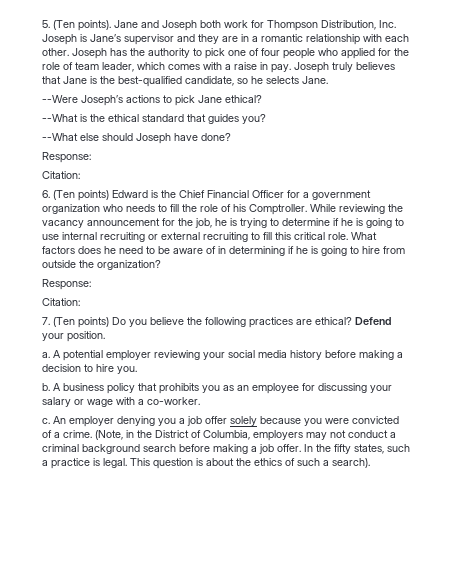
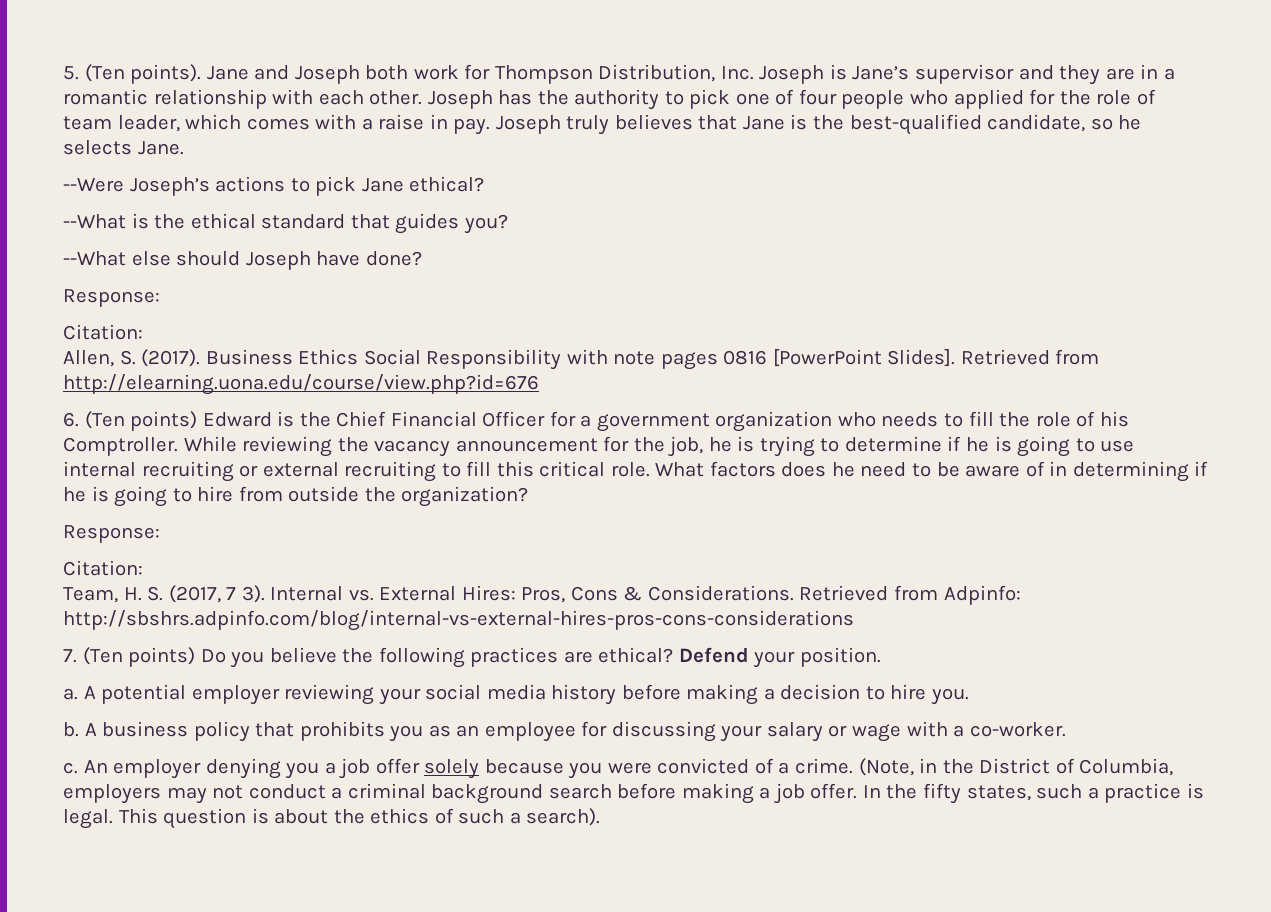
(80, 175) none -> [63,349,1100,370] [63,374,539,395] // Allen, S. (2017). Business Ethics Social Responsibility with note pages 0816 [PowerPoint Slides]. Retrieved from http://elearning.uona.edu/course/view.php?id=676
(80, 302) none -> [63,585,1021,605] [63,610,854,631] // Team, H. S. (2017, 7 3). Internal vs. External Hires: Pros, Cons & Considerations. Retrieved from Adpinfo: http://sbshrs.adpinfo.com/blog/internal-vs-external-hires-pros-cons-considerations

